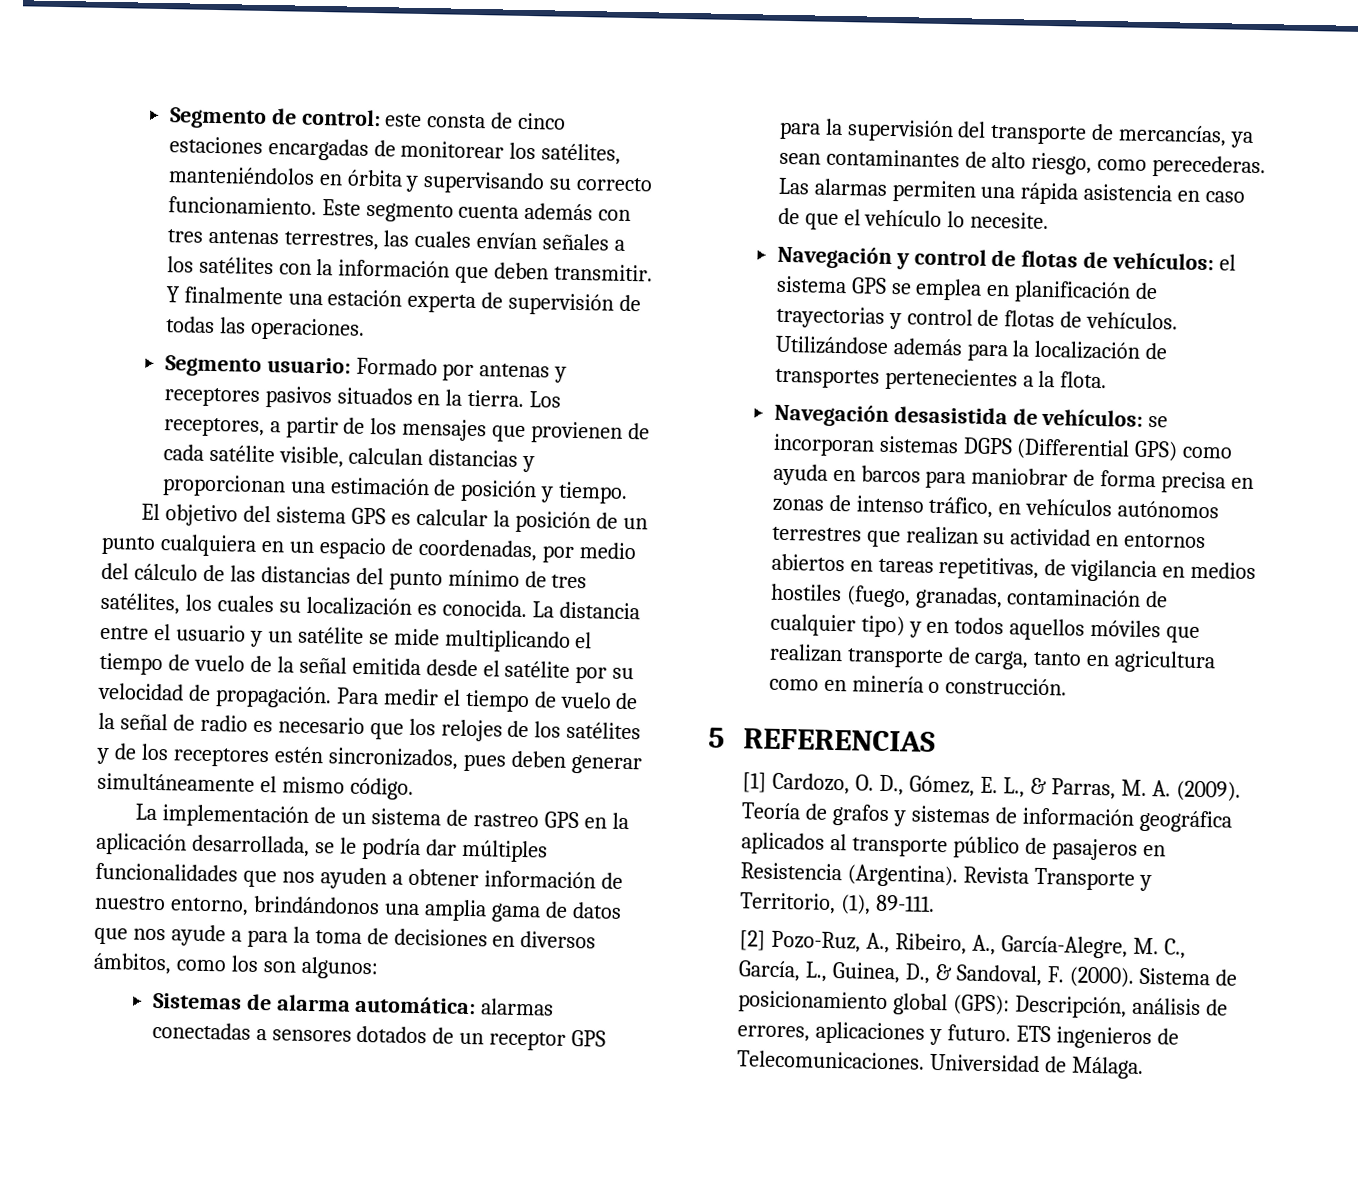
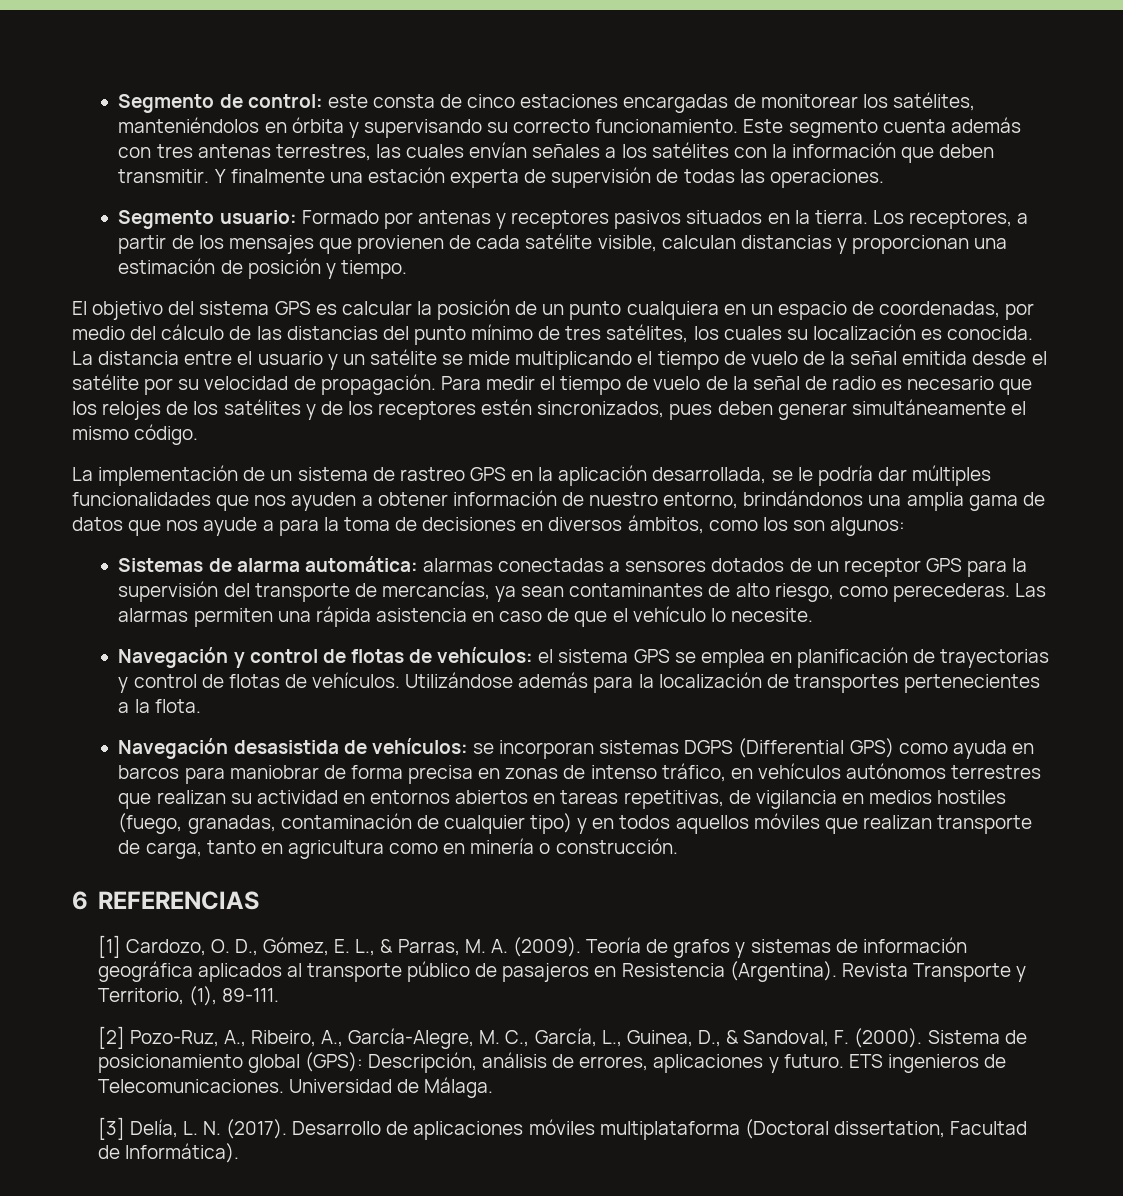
[708,727,725,748] 5 -> [72,891,88,910] 6
(1145, 1068) none -> [97,1117,1028,1140] [97,1143,239,1163] // [3] Delía, L. N. (2017). Desarrollo de aplicaciones móviles multiplataforma (Doctoral dissertation, Facultad de Informática).

